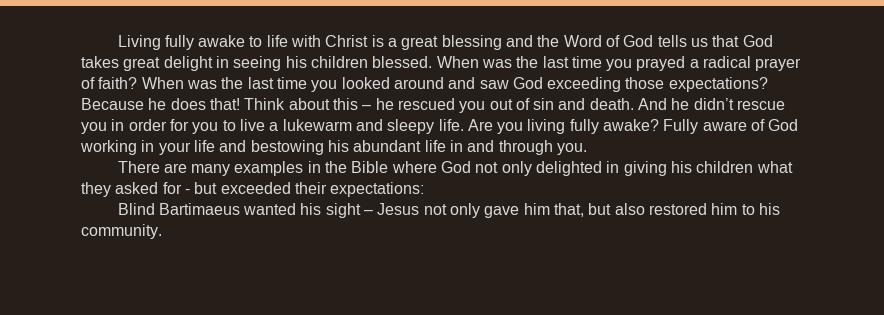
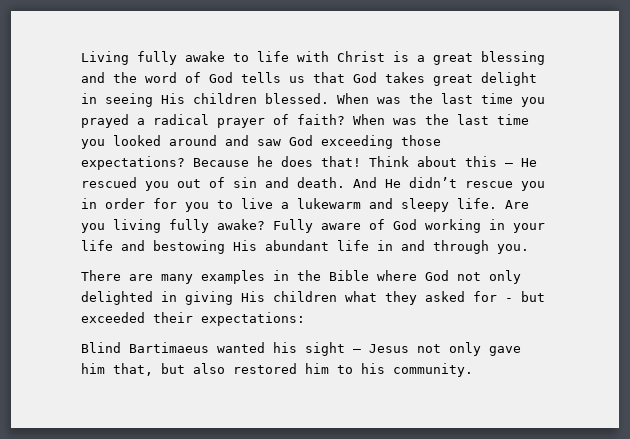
[563,35,602,47] Word -> [145,72,177,83] word
[285,56,307,68] his -> [161,93,185,104] His
[375,98,394,110] he -> [521,158,537,167] He
[671,98,690,110] he -> [385,179,401,188] He
[327,140,349,152] his -> [233,240,257,251] His
[670,161,692,173] his -> [241,291,265,302] His

